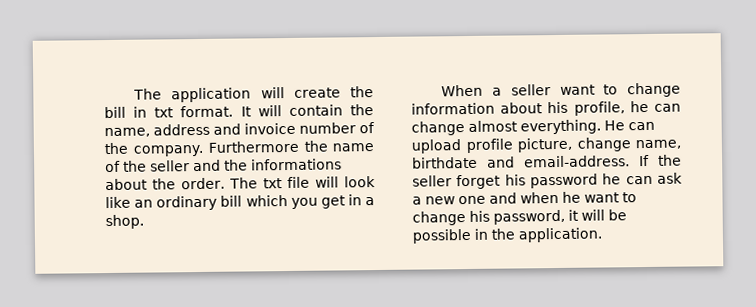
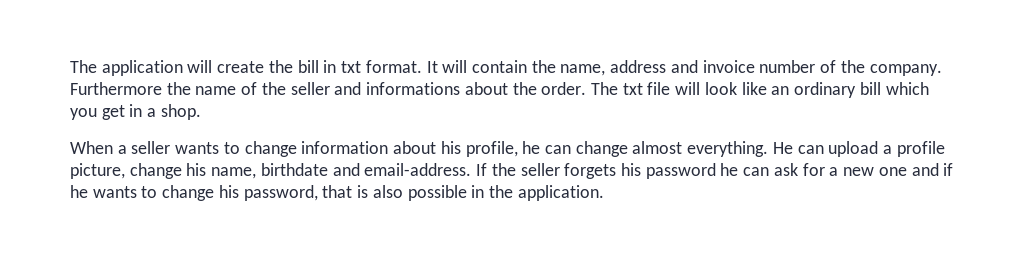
[224,159,248,171] the -> (362, 88) none
[559,84,596,95] want -> [175,142,220,154] wants
(462, 146) none -> [883,145,893,154] a
(631, 144) none -> [186,163,207,176] his
[456,174,502,190] forget -> [564,163,617,179] forgets
(683, 178) none -> [802,163,825,176] for
[520,191,620,204] when he want -> [943,163,954,176] [70,185,137,198] if he wants
[568,209,627,221] it will be -> [322,185,403,198] that is also

